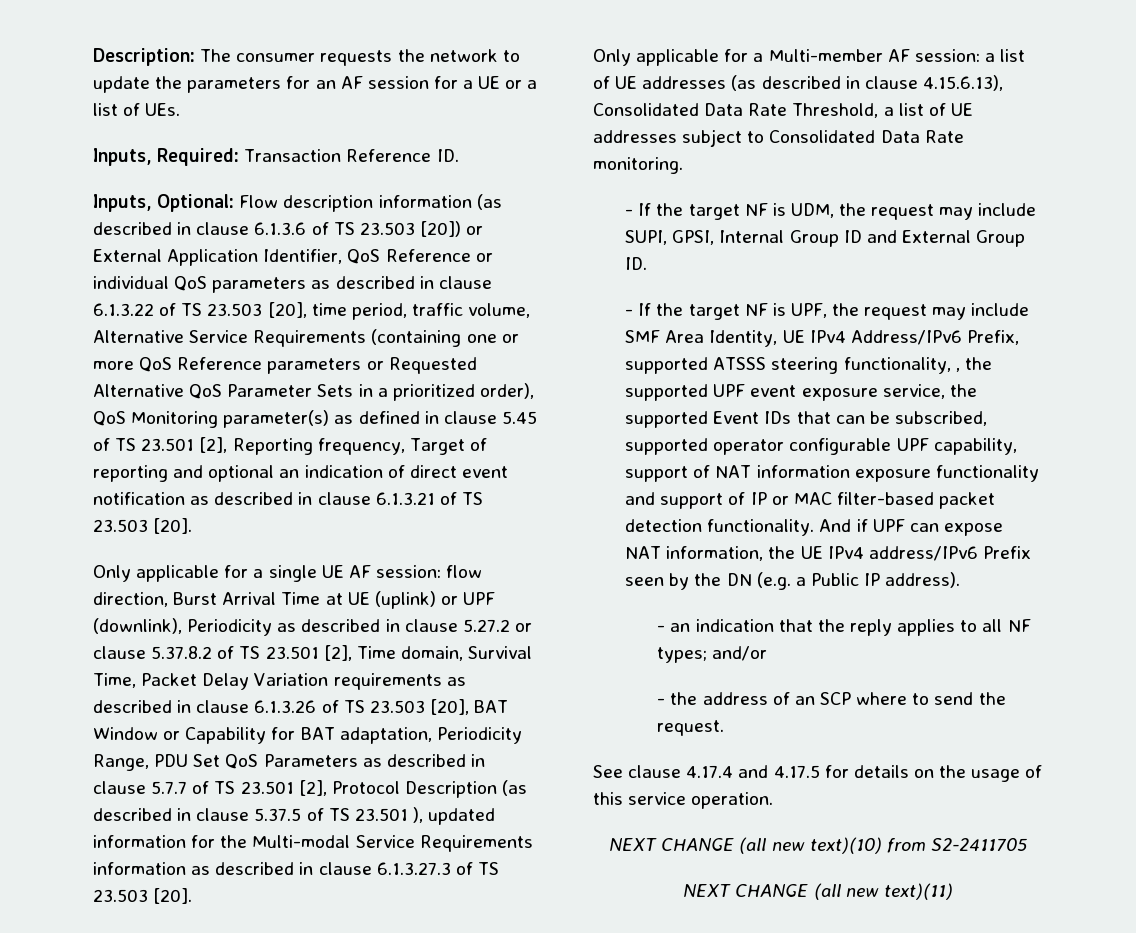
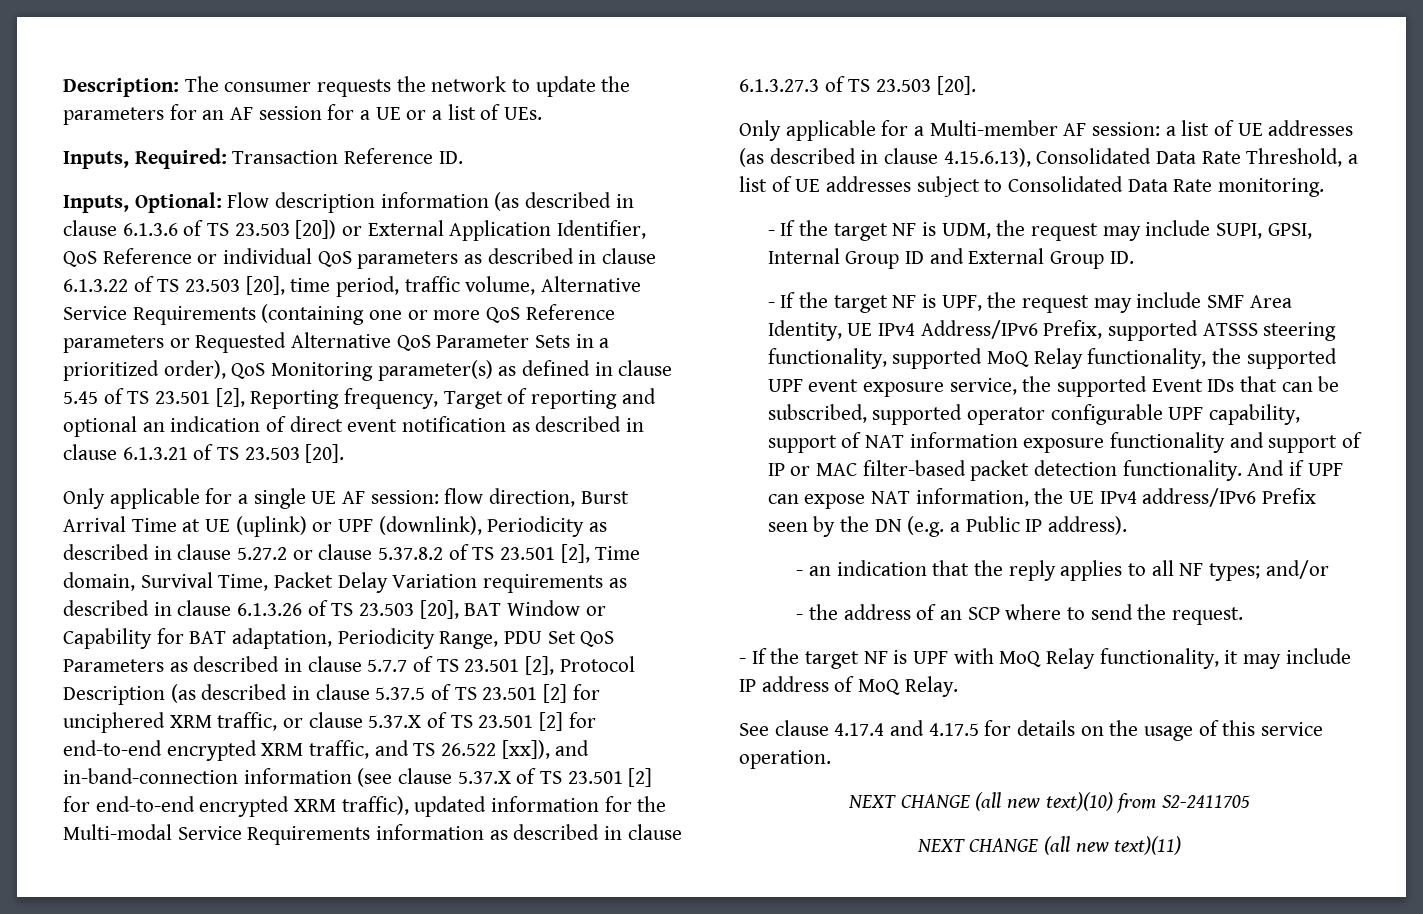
[412,807,423,823] ), -> [543,684,600,703] [63,712,596,733] [63,740,590,761] [63,768,653,787] [63,796,409,817] [2] for unciphered XRM traffic, or clause 5.37.X of TS 23.501 [2] for end-to-end encrypted XRM traffic, and TS 26.522 [xx]), and in-band-connection information (see clause 5.37.X of TS 23.501 [2] for end-to-end encrypted XRM traffic),
[955,368,960,372] , -> [892,348,1207,369] supported MoQ Relay functionality,
(725, 728) none -> [739,648,1351,669] [739,676,958,697] // - If the target NF is UPF with MoQ Relay functionality, it may include IP address of MoQ Relay.

